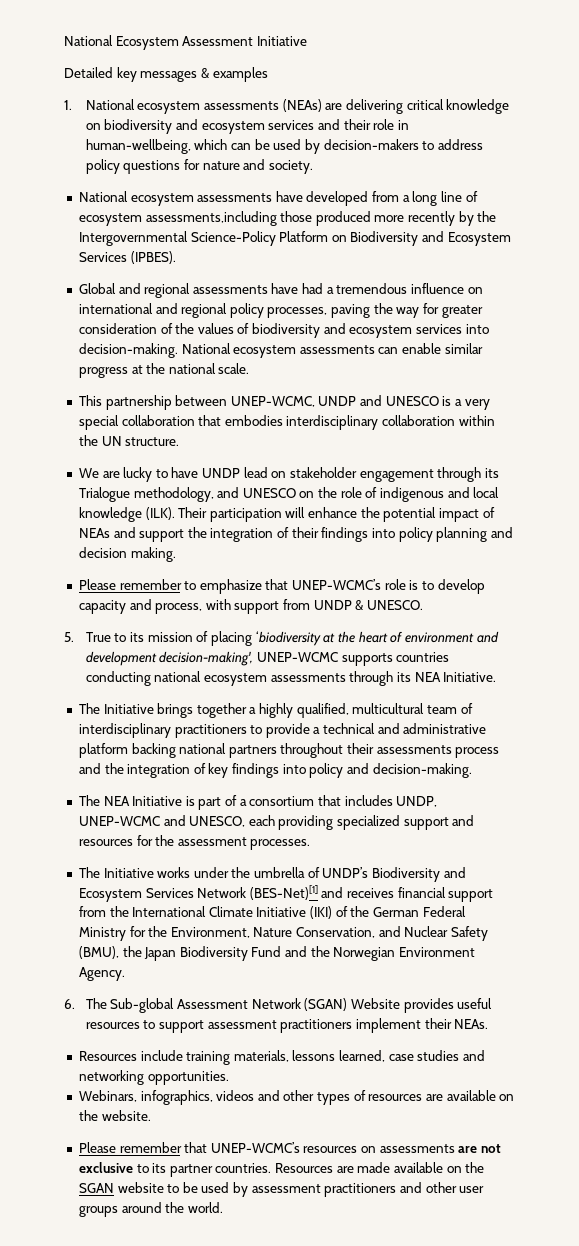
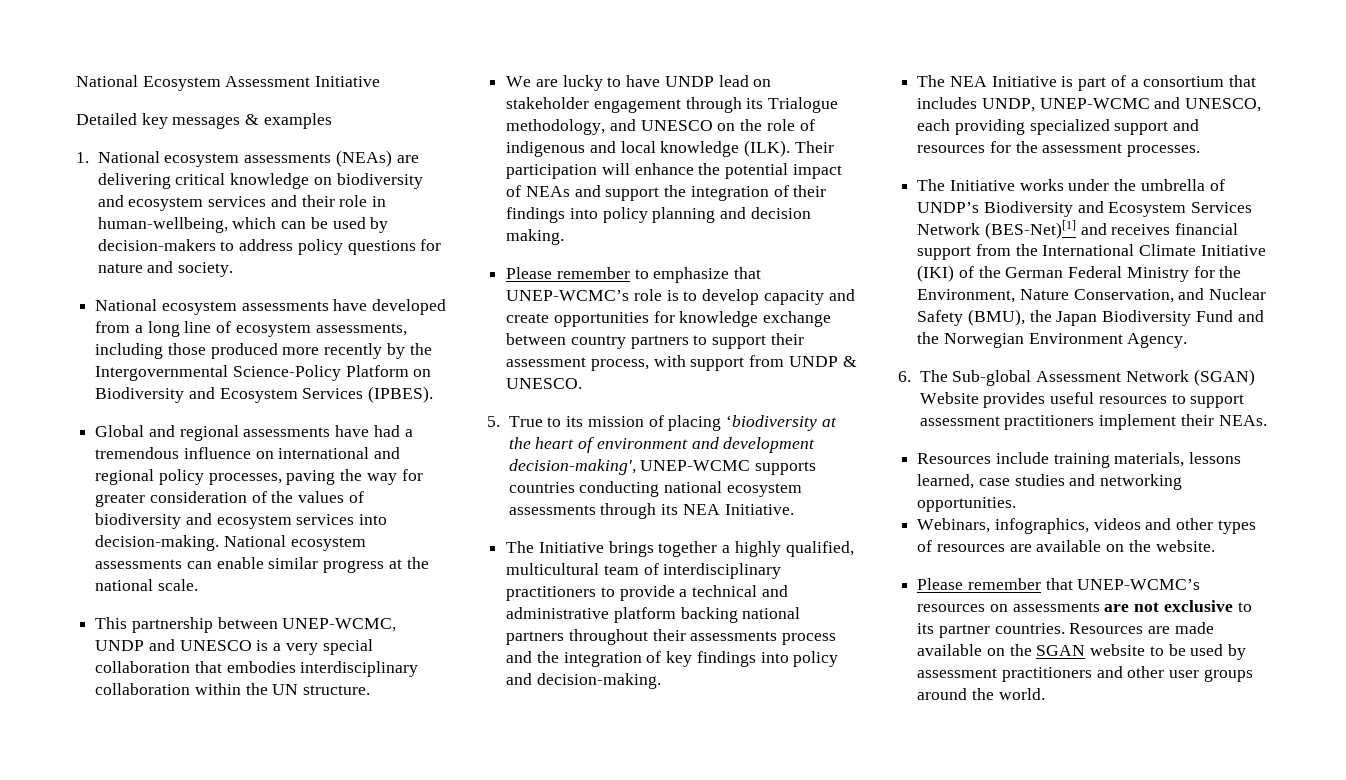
[145,211,277,226] assessments,including -> [315,323,407,336] [95,343,164,359] assessments, including
(152, 604) none -> [506,311,832,327] [506,333,804,349] [506,357,587,367] create opportunities for knowledge exchange between country partners to support their assessment

